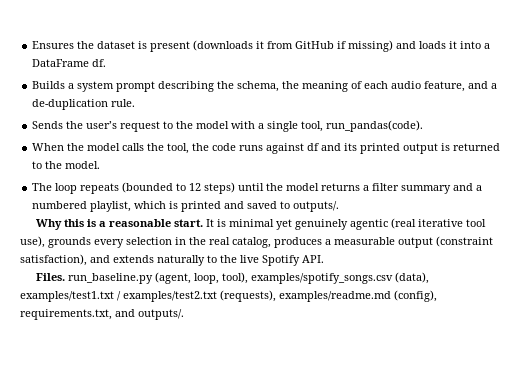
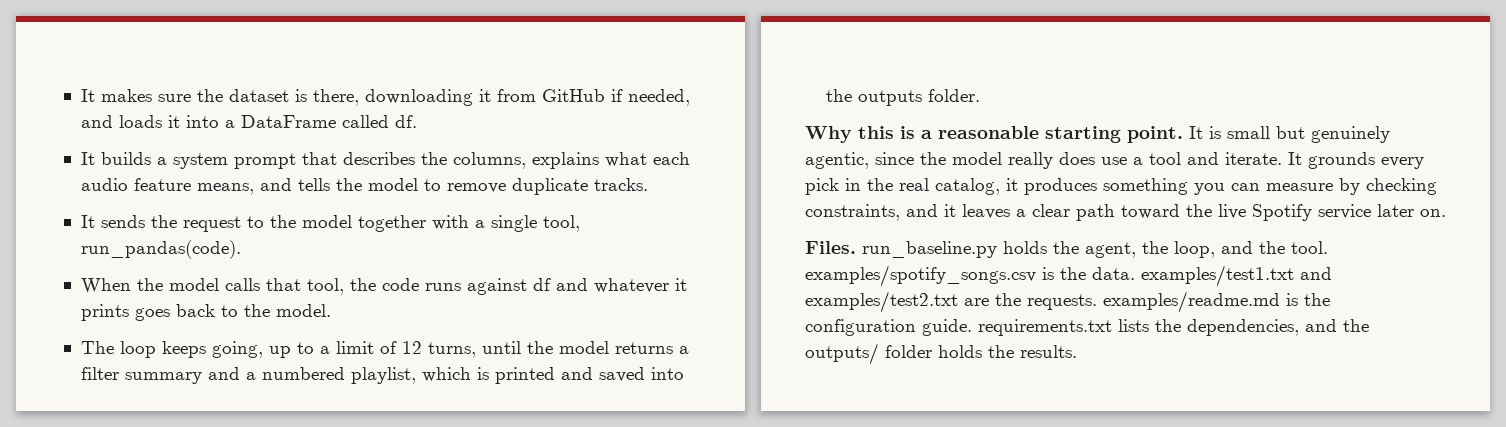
[32,41,75,49] Ensures -> [80,89,191,102] It makes sure
[150,40,254,52] present (downloads -> [312,89,473,106] there, downloading
[348,40,394,52] missing) -> [627,89,690,106] needed,
(90, 63) none -> [341,115,389,128] called
[32,81,66,89] Builds -> [80,152,151,165] It builds
[158,81,498,92] [32,99,136,110] [32,121,118,129] describing the schema, the meaning of each audio feature, and a de-duplication rule. // Sends the user’s -> [301,152,690,169] [80,178,648,195] [80,215,177,228] that describes the columns, explains what each audio feature means, and tells the model to remove duplicate tracks. // It sends the
(230, 125) none -> [357,215,426,232] together
[147,143,165,151] the -> [265,278,301,291] that
[344,143,501,154] its printed output is returned -> [593,278,687,293] [80,304,215,321] whatever it prints goes back
[80,182,236,194] repeats (bounded to 12 steps) -> [161,341,476,358] keeps going, up to a limit of 12 turns,
[280,201,340,212] to outputs/. -> [650,367,684,380] [825,89,980,106] into the outputs folder.
[174,218,487,230] [20,236,45,248] start. It is minimal yet genuinely agentic (real iterative tool use), -> [1045,126,1390,143] [805,152,1302,169] starting point. It is small but genuinely agentic, since the model really does use a tool and iterate. It
[126,237,172,245] selection -> [805,178,839,195] pick
[274,236,493,248] [20,254,324,266] [36,272,430,284] [20,290,437,302] [20,309,184,320] produces a measurable output (constraint satisfaction), and extends naturally to the live Spotify API. // Files. run_baseline.py (agent, loop, tool), examples/spotify_songs.csv (data), examples/test1.txt / examples/test2.txt (requests), examples/readme.md (config), requirements.txt, and outputs/. -> [1006,178,1437,195] [805,204,1446,221] [805,241,1328,258] [805,265,1332,287] [805,291,1330,313] [805,319,1369,336] [805,343,1077,365] it produces something you can measure by checking constraints, and it leaves a clear path toward the live Spotify service later on. // Files. run_baseline.py holds the agent, the loop, and the tool. examples/spotify_songs.csv is the data. examples/test1.txt and examples/test2.txt are the requests. examples/readme.md is the configuration guide. requirements.txt lists the dependencies, and the outputs/ folder holds the results.

